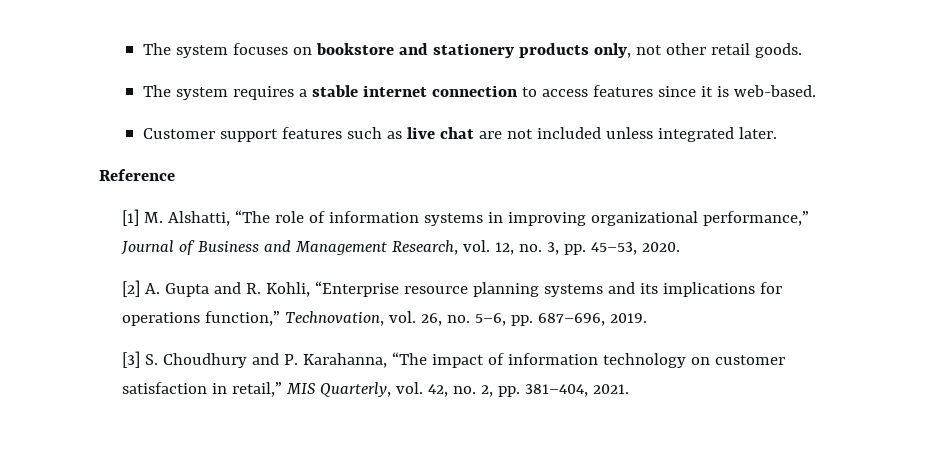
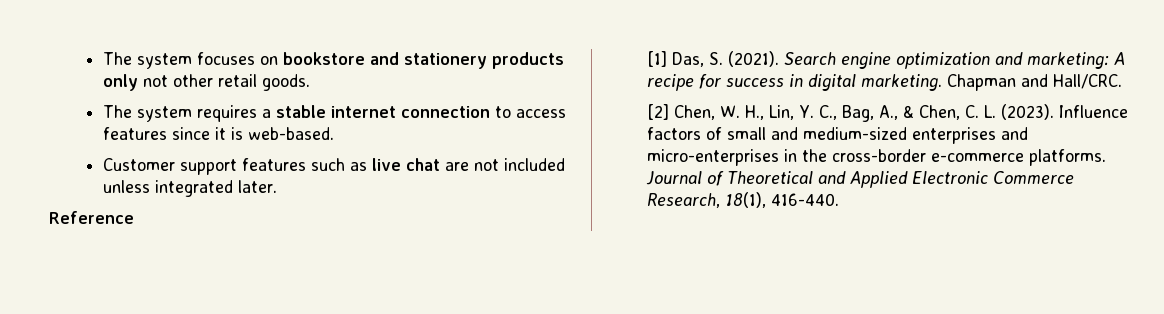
[593,43,631,58] only, -> [102,74,138,91] only
[144,210,810,226] [121,240,681,255] [122,280,783,297] [122,311,648,326] [122,351,786,368] [122,382,630,397] M. Alshatti, “The role of information systems in improving organizational performance,” Journal of Business and Management Research, vol. 12, no. 3, pp. 45–53, 2020. // [2] A. Gupta and R. Kohli, “Enterprise resource planning systems and its implications for operations function,” Technovation, vol. 26, no. 5–6, pp. 687–696, 2019. // [3] S. Choudhury and P. Karahanna, “The impact of information technology on customer satisfaction in retail,” MIS Quarterly, vol. 42, no. 2, pp. 381–404, 2021. -> [671,51,1125,69] [646,74,1122,91] [646,104,1128,122] [646,127,1028,144] [646,149,1106,166] [645,171,1074,188] [646,192,839,208] Das, S. (2021). Search engine optimization and marketing: A recipe for success in digital marketing. Chapman and Hall/CRC. // [2] Chen, W. H., Lin, Y. C., Bag, A., & Chen, C. L. (2023). Influence factors of small and medium-sized enterprises and micro-enterprises in the cross-border e-commerce platforms. Journal of Theoretical and Applied Electronic Commerce Research, 18(1), 416-440.

